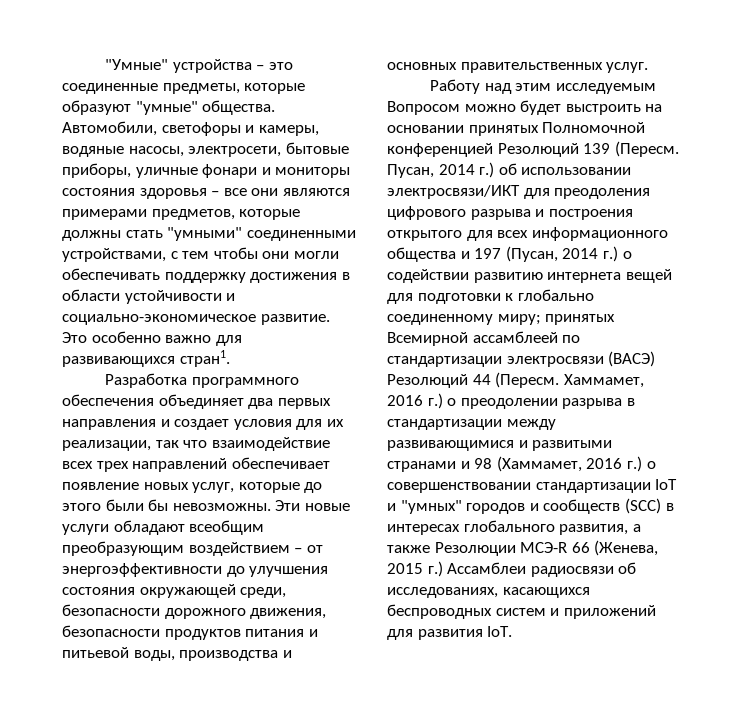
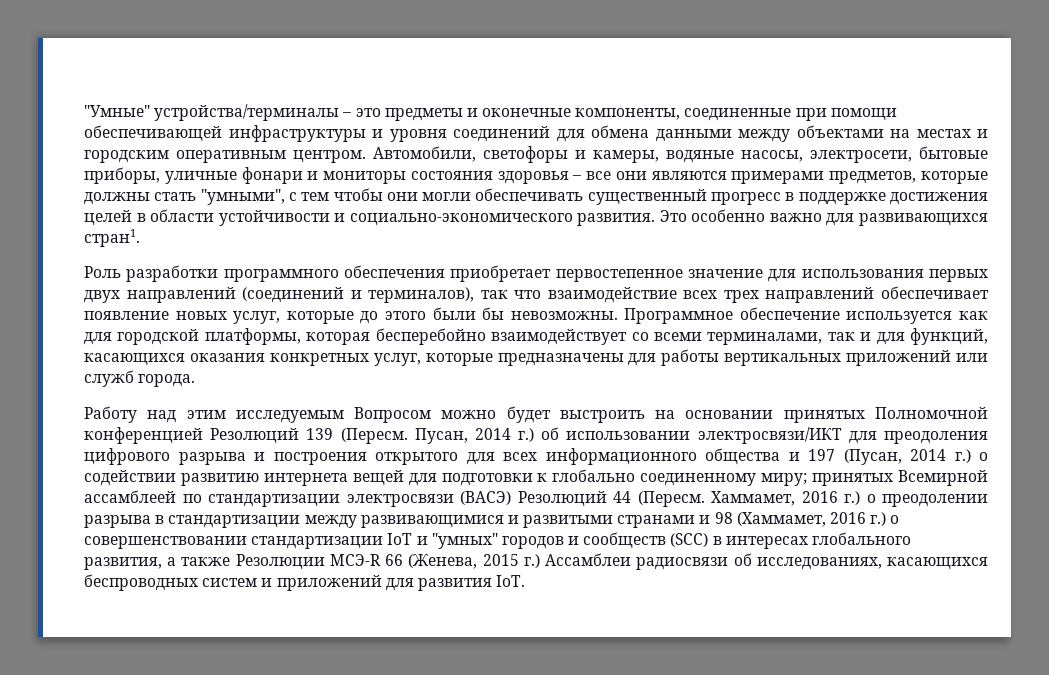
[172,59,252,73] устройства -> [154,104,340,121] устройства/терминалы
[62,83,306,94] [62,100,276,115] соединенные предметы, которые образуют "умные" общества. -> [384,108,897,121] [84,125,988,142] [84,150,366,163] предметы и оконечные компоненты, соединенные при помощи обеспечивающей инфраструктуры и уровня соединений для обмена данными между объектами на местах и городским оперативным центром.
[167,227,356,241] [62,248,166,262] "умными" соединенными устройствами, -> [200,189,285,205] "умными",
[164,272,338,283] поддержку достижения -> [587,189,988,205] [84,210,132,226] существенный прогресс в поддержке достижения целей
[62,314,330,325] социально-экономическое развитие. -> [349,213,656,226] социально-экономического развития.
[105,373,299,388] [62,394,331,409] [62,419,344,430] [62,440,151,451] Разработка программного обеспечения объединяет два первых направления и создает условия для их реализации, -> [84,265,989,282] [84,287,475,303] Роль разработки программного обеспечения приобретает первостепенное значение для использования первых двух направлений (соединений и терминалов),
[275,500,350,511] [62,520,265,535] [62,541,323,556] [62,563,329,577] [62,584,287,598] [62,604,327,619] [62,625,318,640] [62,647,292,661] [387,62,649,73] Эти новые услуги обладают всеобщим преобразующим воздействием – от энергоэффективности до улучшения состояния окружающей среди, безопасности дорожного движения, безопасности продуктов питания и питьевой воды, производства и основных правительственных услуг. -> [624,307,988,324] [84,328,988,345] [84,349,988,366] [84,370,196,387] Программное обеспечение используется как для городской платформы, которая бесперебойно взаимодействует со всеми терминалами, так и для функций, касающихся оказания конкретных услуг, которые предназначены для работы вертикальных приложений или служб города.

